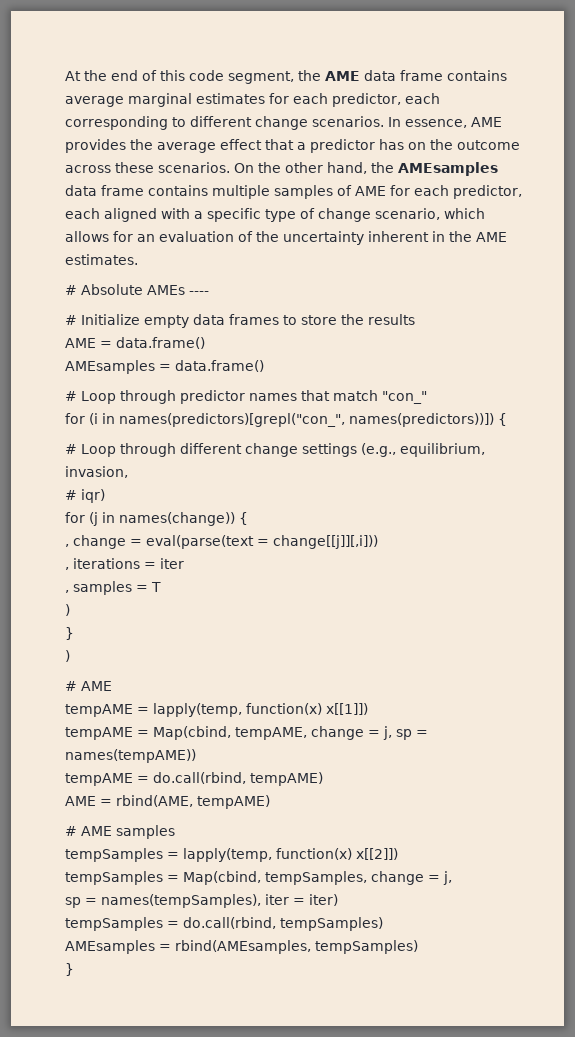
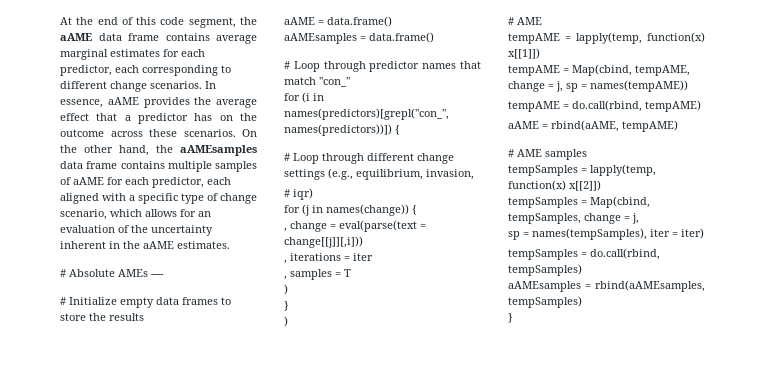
[325,71,360,81] AME -> [60,33,92,41] aAME
[471,117,502,127] AME -> [107,97,139,105] aAME
[398,162,498,176] AMEsamples -> [180,145,257,156] aAMEsamples
[355,186,386,196] AME -> [73,177,104,185] aAME
[476,232,507,242] AME -> [143,241,174,249] aAME
[65,337,205,349] [65,360,155,374] AME = data.frame() // AMEsamples -> [284,16,392,27] [284,33,357,44] aAME = data.frame() // aAMEsamples
[65,795,193,807] AME = rbind(AME, -> [508,120,619,132] aAME = rbind(aAME,
[65,940,311,954] AMEsamples = rbind(AMEsamples, -> [508,280,705,292] aAMEsamples = rbind(aAMEsamples,

